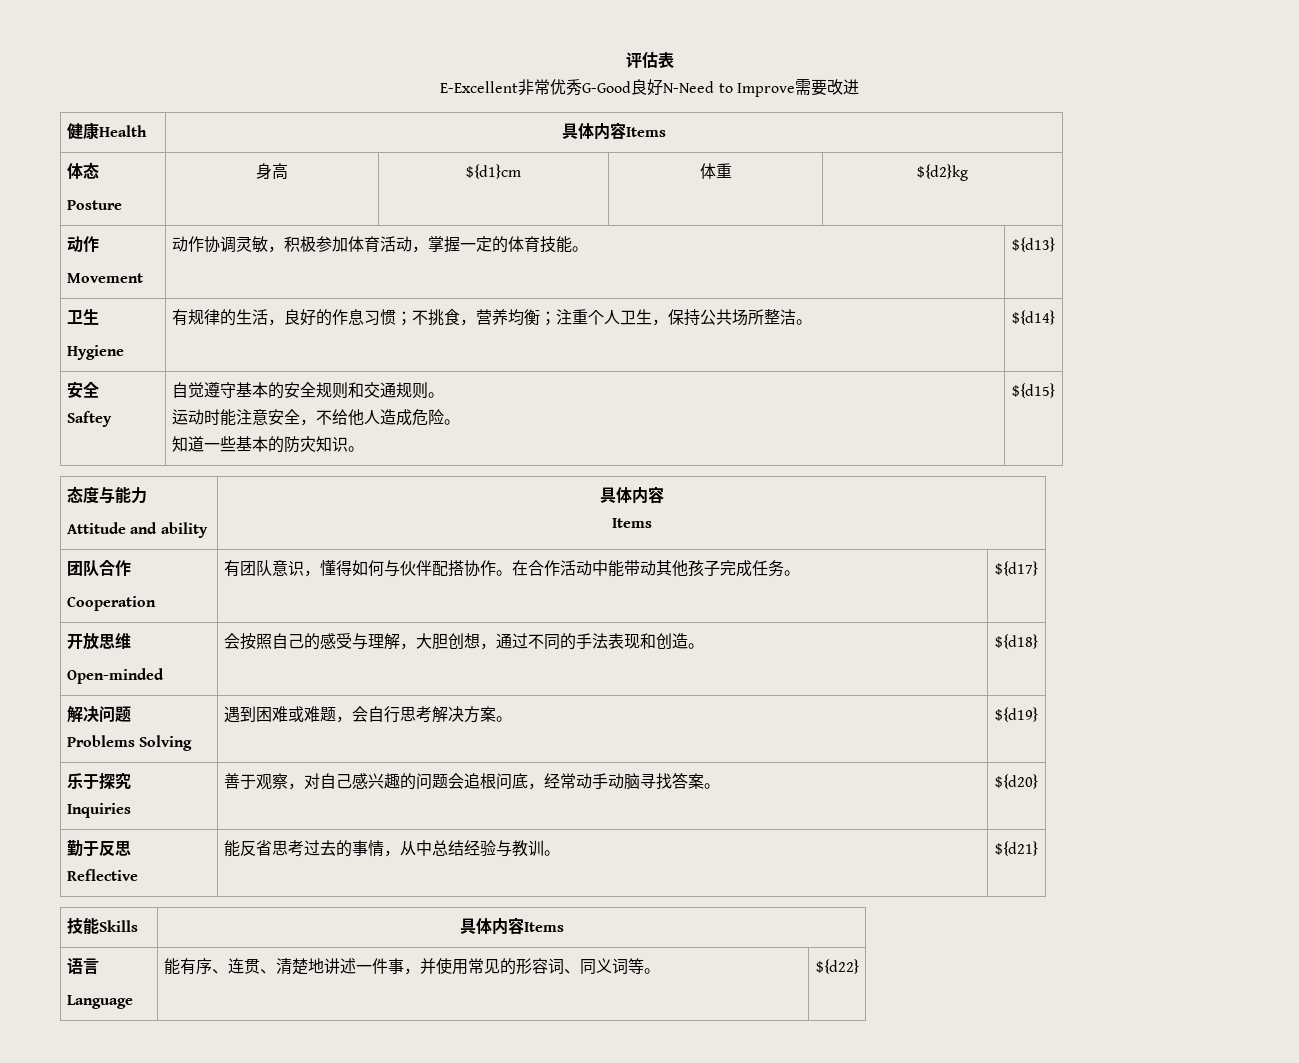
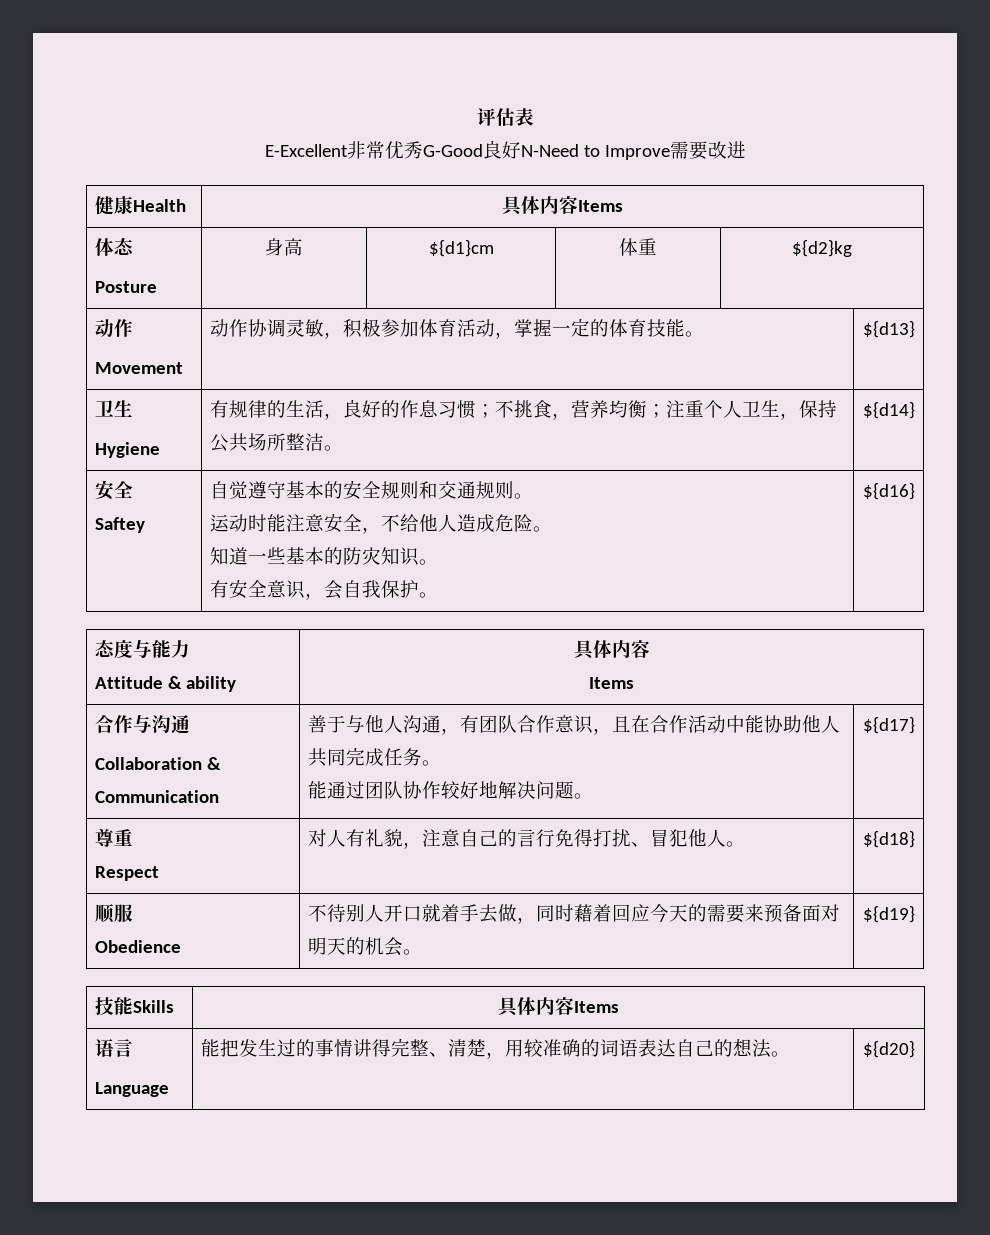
[1012,383,1055,398] | ${d15} -> [209,579,438,600] [862,482,915,500] // 有安全意识，会自我保护。 | ${d16}
[130,522,158,534] and -> [167,676,182,689] &
[66,560,131,576] [66,596,156,611] [223,560,512,577] 团队合作 // Cooperation | 有团队意识，懂得如何与伙伴配搭协作。 -> [94,715,190,734] [94,757,221,770] [94,790,219,803] [307,715,631,735] 合作与沟通 // Collaboration & Communication | 善于与他人沟通，有团队合作意识，且
[623,560,720,577] 带动其他孩子 -> [763,715,840,733] [307,748,346,767] 协助他人共同
[995,561,1038,576] [66,632,131,650] [66,668,164,684] [223,633,704,650] [995,634,1038,649] [66,706,131,723] [66,735,193,751] [223,706,512,723] [995,707,1038,722] [66,772,131,790] [66,803,131,818] [223,773,720,790] [995,774,1038,789] [66,839,131,857] [66,869,138,881] [223,840,560,857] [995,841,1038,856] | ${d17} // 开放思维 // Open-minded | 会按照自己的感受与理解，大胆创想，通过不同的手法表现和创造。 | ${d18} // 解决问题 // Problems Solving | 遇到困难或难题，会自行思考解决方案。 | ${d19} // 乐于探究 // Inquiries | 善于观察，对自己感兴趣的问题会追根问底，经常动手动脑寻找答案。 | ${d20} // 勤于反思 // Reflective | 能反省思考过去的事情，从中总结经验与教训。 | ${d21} -> [307,781,593,799] [862,716,915,734] [94,828,133,847] [94,866,159,881] [307,829,745,849] [862,830,915,848] [94,904,133,923] [94,940,181,953] [307,904,840,924] [307,937,422,956] [862,905,915,923] // 能通过团队协作较好地解决问题。 | ${d17} // 尊重 // Respect | 对人有礼貌，注意自己的言行免得打扰、冒犯他人。 | ${d18} // 顺服 // Obedience | 不待别人开口就着手去做，同时藉着回应今天的需要来预备面对明天的机会。 | ${d19}
[179,958,660,975] [815,959,859,974] 有序、连贯、清楚地讲述一件事，并使用常见的形容词、同义词等。 | ${d22} -> [219,1038,790,1059] [863,1040,915,1058] 把发生过的事情讲得完整、清楚，用较准确的词语表达自己的想法。 | ${d20}

